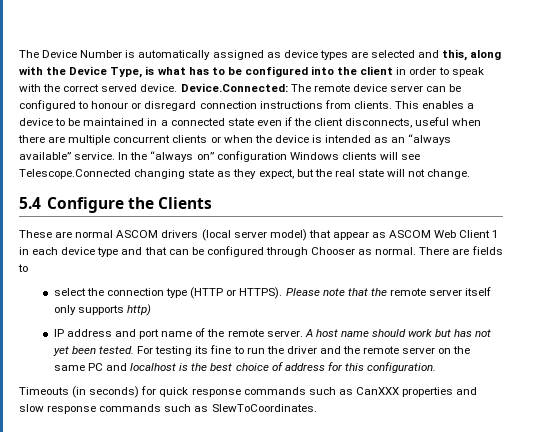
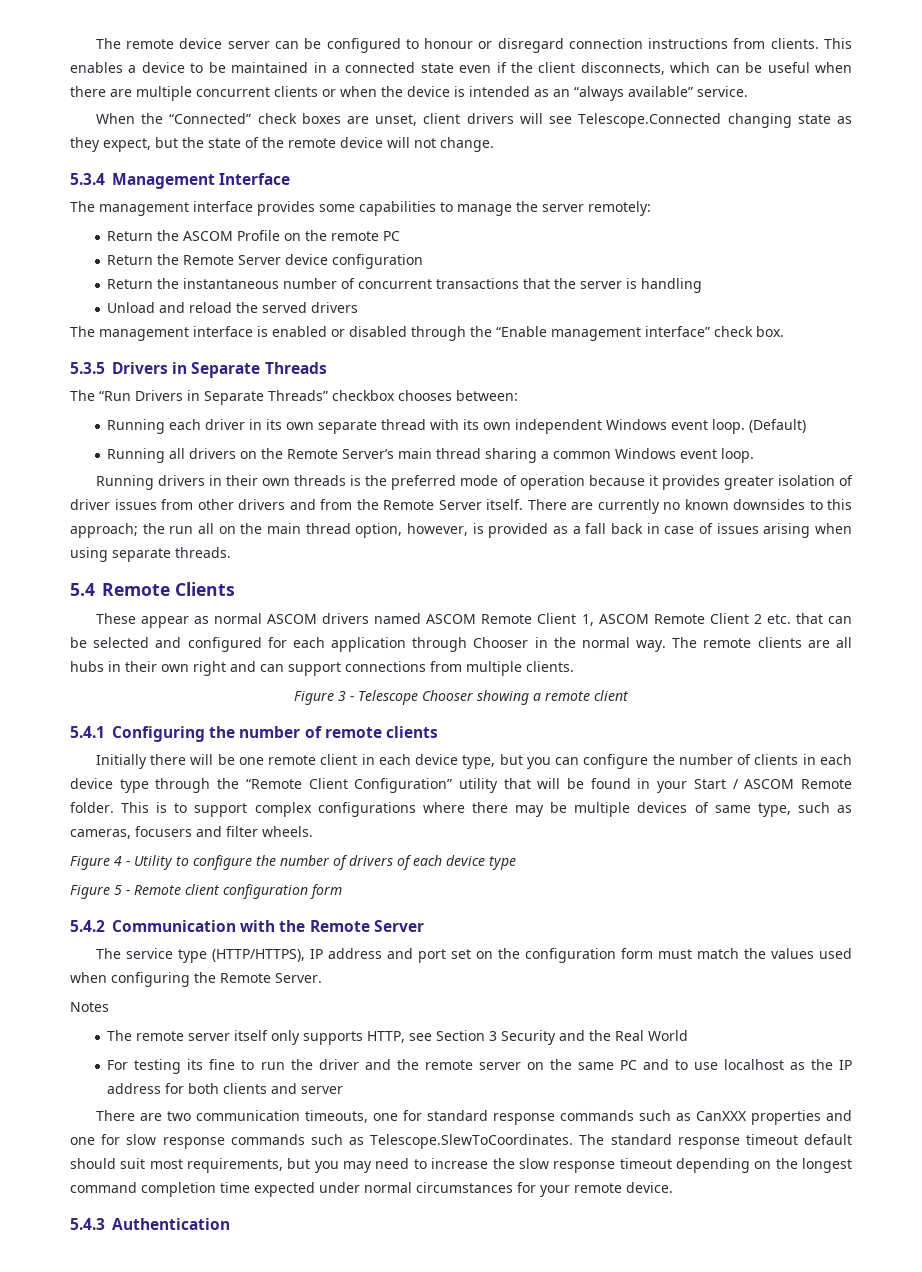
[19,49,502,61] [19,66,484,78] [19,83,311,92] The Device Number is automatically assigned as device types are selected and this, along with the Device Type, is what has to be configured into the client in order to speak with the correct served device. Device.Connected: The -> [95,38,121,49] The
(413, 123) none -> [670,62,763,73] which can be
[118,151,377,162] In the “always on” configuration Windows clients -> [95,113,514,126] // When the “Connected” check boxes are unset, client drivers
[334,169,471,179] [19,197,154,213] real state will not change. // 5.4 Configure the -> [208,137,494,152] [70,173,291,189] [70,201,651,216] [107,230,401,241] [107,254,424,269] [107,278,703,293] [107,302,359,313] [70,326,784,341] [70,362,327,378] [70,390,518,405] [107,419,807,434] [107,448,755,463] [95,475,854,490] [70,499,852,514] [70,523,852,538] [70,547,231,562] [70,583,170,596] state of the remote device will not change. // 5.3.4 Management Interface // The management interface provides some capabilities to manage the server remotely: // Return the ASCOM Profile on the remote PC // Return the Remote Server device configuration // Return the instantaneous number of concurrent transactions that the server is handling // Unload and reload the served drivers // The management interface is enabled or disabled through the “Enable management interface” check box. // 5.3.5 Drivers in Separate Threads // The “Run Drivers in Separate Threads” checkbox chooses between: // Running each driver in its own separate thread with its own independent Windows event loop. (Default) // Running all drivers on the Remote Server’s main thread sharing a common Windows event loop. // Running drivers in their own threads is the preferred mode of operation because it provides greater isolation of driver issues from other drivers and from the Remote Server itself. There are currently no known downsides to this approach; the run all on the main thread option, however, is provided as a fall back in case of issues arising when using separate threads. // 5.4 Remote
[55,231,73,238] are -> [140,616,210,628] appear as
[201,229,499,241] [19,246,503,257] [18,264,28,272] [53,287,387,299] (local server model) that appear as ASCOM Web Client 1 in each device type and that can be configured through Chooser as normal. There are fields to // select the connection type (HTTP or HTTPS). Please note that the -> [374,613,853,626] [70,637,852,652] [70,661,574,676] [294,690,629,705] [70,726,438,742] [95,754,853,769] [70,778,853,793] [70,802,853,817] [70,826,313,839] [70,855,516,870] [70,884,342,899] [70,920,424,932] [95,948,852,963] [70,972,322,987] [70,1002,109,1012] [107,1030,133,1041] named ASCOM Remote Client 1, ASCOM Remote Client 2 etc. that can be selected and configured for each application through Chooser in the normal way. The remote clients are all hubs in their own right and can support connections from multiple clients. // Figure 3 - Telescope Chooser showing a remote client // 5.4.1 Configuring the number of remote clients // Initially there will be one remote client in each device type, but you can configure the number of clients in each device type through the “Remote Client Configuration” utility that will be found in your Start / ASCOM Remote folder. This is to support complex configurations where there may be multiple devices of same type, such as cameras, focusers and filter wheels. // Figure 4 - Utility to configure the number of drivers of each device type // Figure 5 - Remote client configuration form // 5.4.2 Communication with the Remote Server // The service type (HTTP/HTTPS), IP address and port set on the configuration form must match the values used when configuring the Remote Server. // Notes // The
[126,304,151,316] [53,328,492,339] [52,346,134,356] http) // IP address and port name of the remote server. A host name should work but has not yet been tested. -> [367,1030,689,1045] HTTP, see Section 3 Security and the Real World //
[130,362,437,373] [19,386,189,398] localhost is the best choice of address for this configuration. // Timeouts (in seconds) for quick -> [674,1059,852,1070] [107,1083,344,1094] [95,1110,488,1123] to use localhost as the IP address for both clients and server // There are two communication timeouts, one for standard
(478, 391) none -> [70,1134,121,1145] one for
[211,404,317,412] SlewToCoordinates. -> [370,1134,852,1149] [70,1158,853,1173] [70,1182,673,1197] [70,1218,230,1230] Telescope.SlewToCoordinates. The standard response timeout default should suit most requirements, but you may need to increase the slow response timeout depending on the longest command completion time expected under normal circumstances for your remote device. // 5.4.3 Authentication

